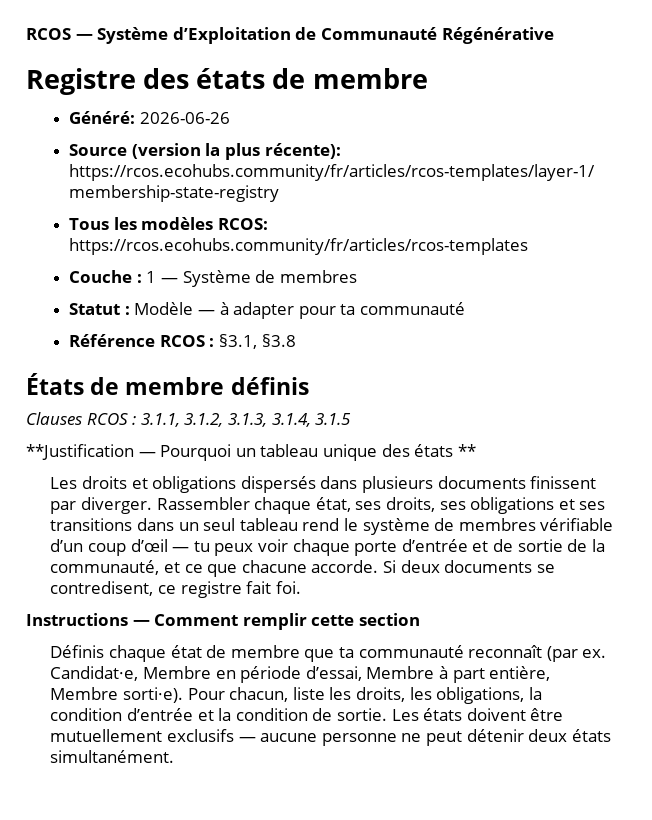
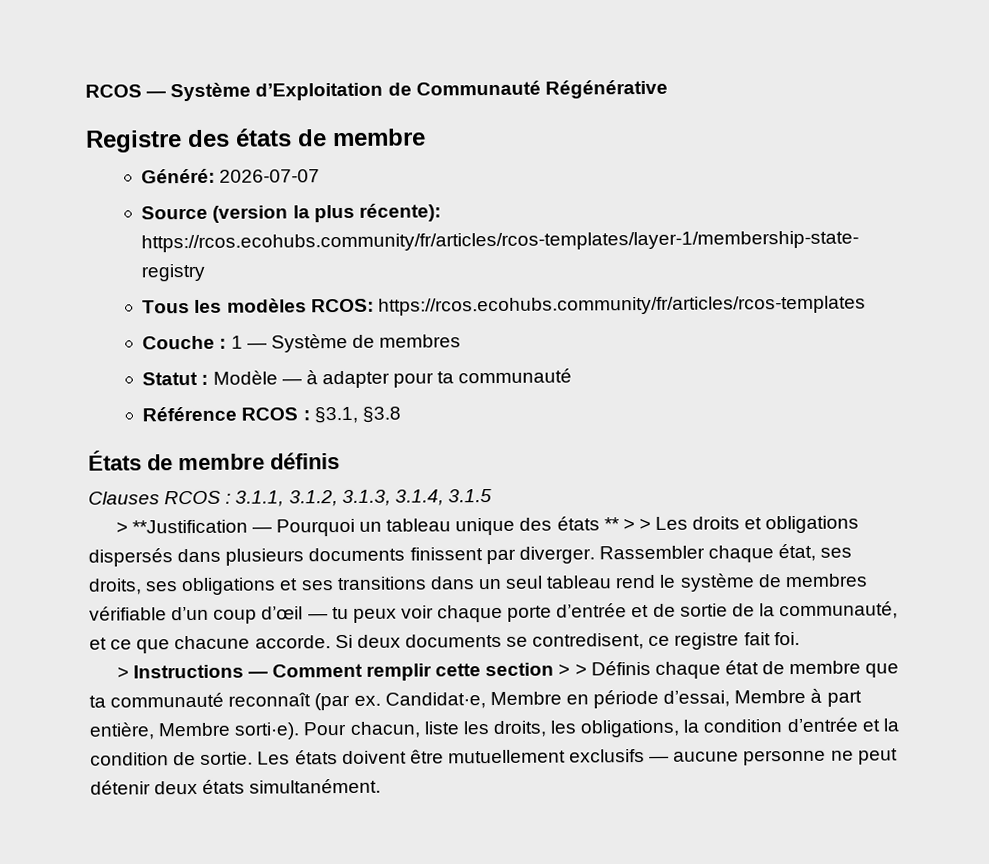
[139,112,230,124] 2026-06-26 -> [219,169,321,183] 2026-07-07
(352, 419) none -> [115,521,128,534] >
(476, 450) // -> [622,517,651,531] > >
(301, 587) none -> [116,666,129,679] >
(420, 619) // -> [558,663,587,676] > >

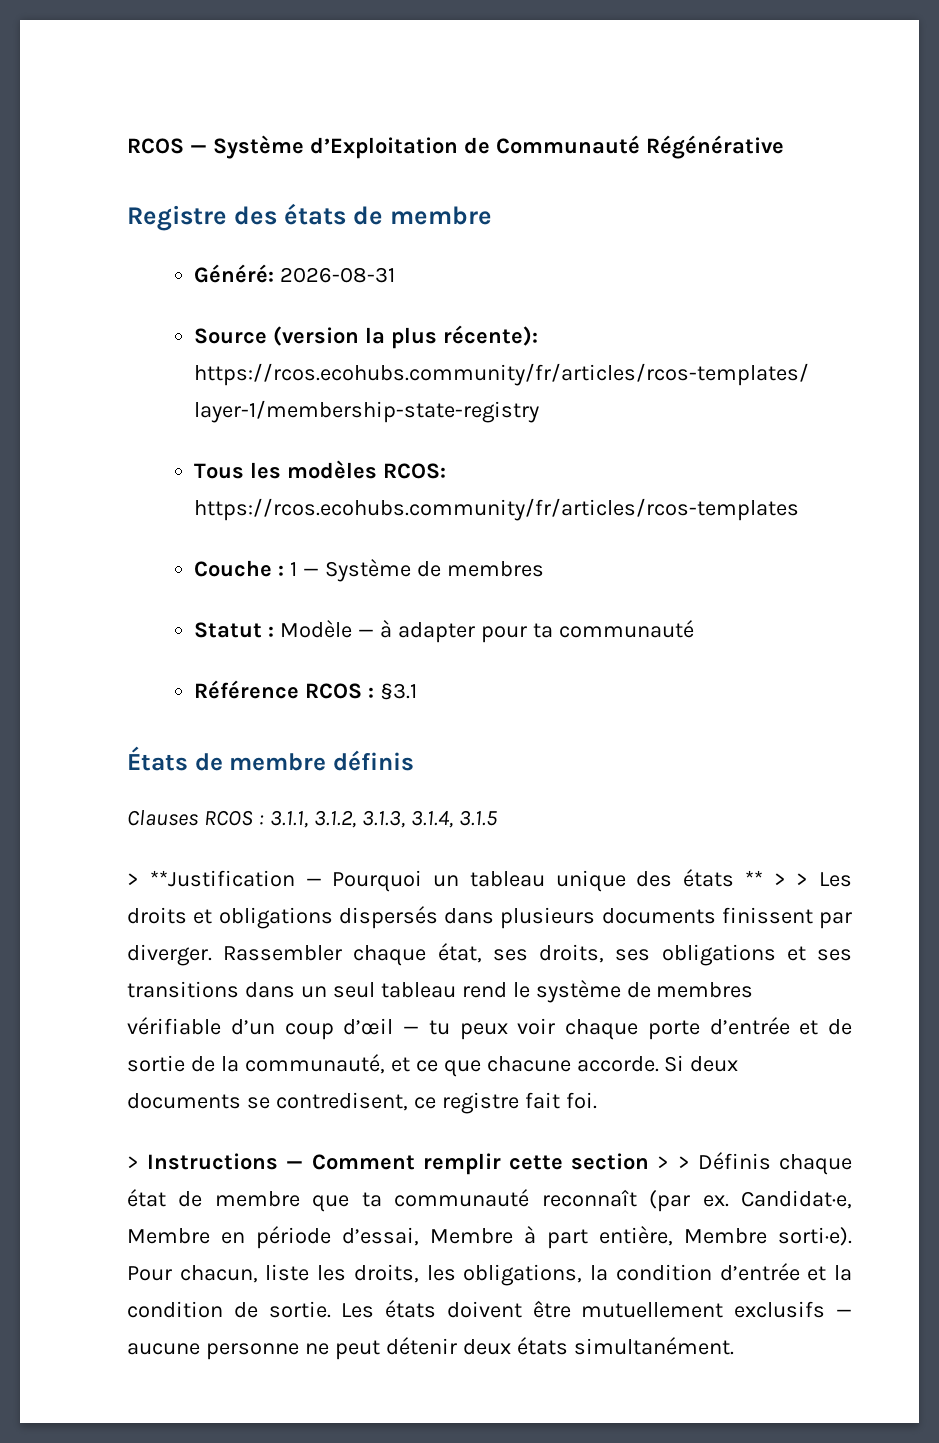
[219,169,321,183] 2026-07-07 -> [280,267,396,283] 2026-08-31
[313,406,401,424] §3.1, §3.8 -> [380,683,418,700] §3.1

